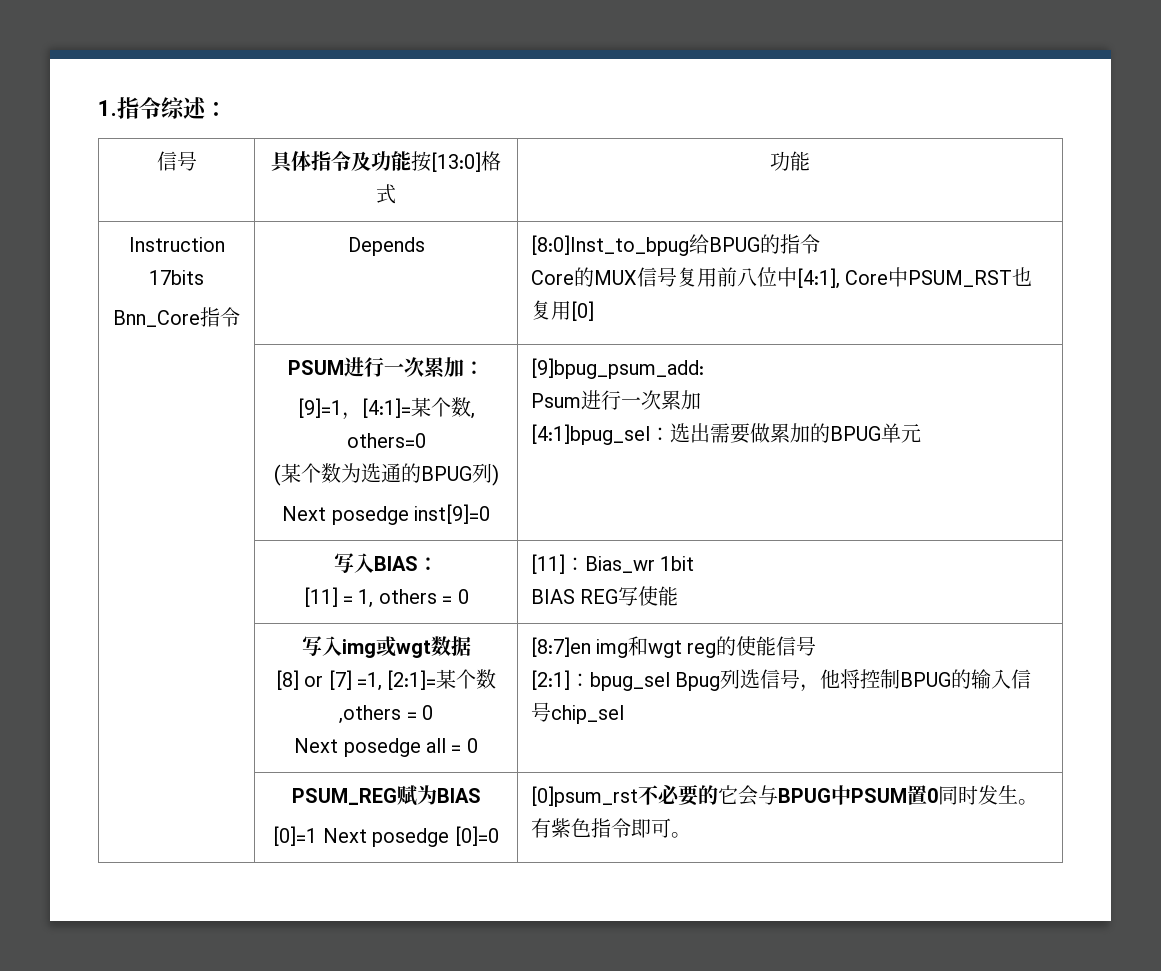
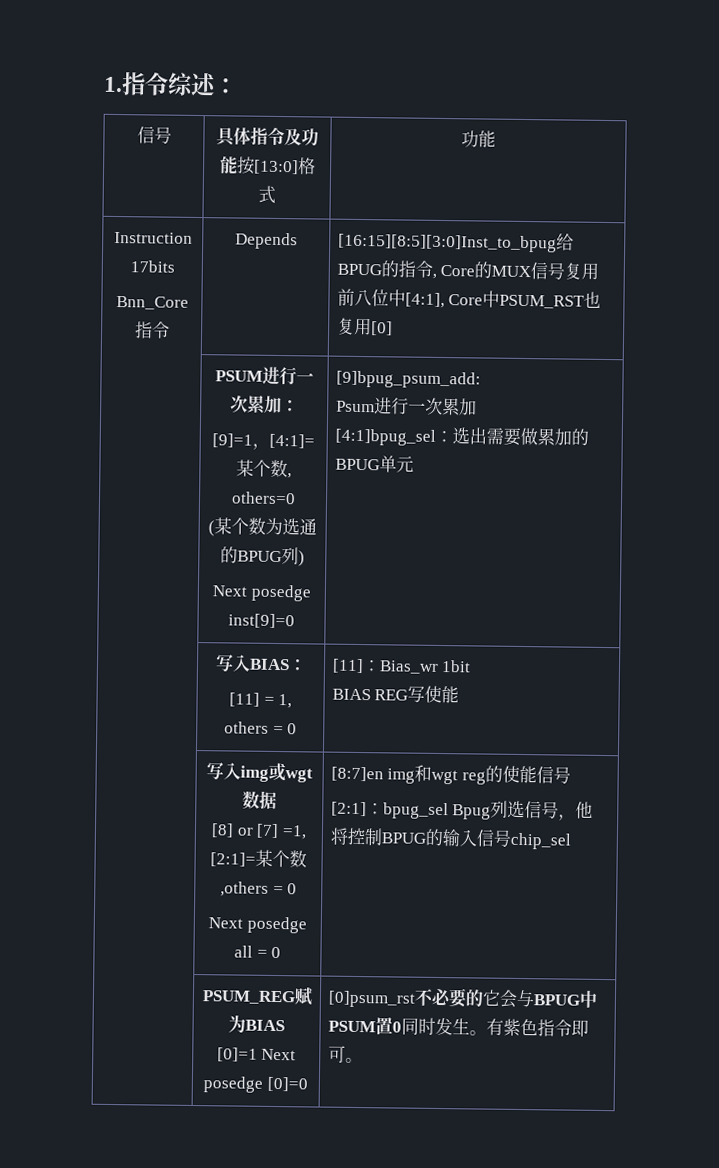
[530,235,689,256] [8:0]Inst_to_bpug -> [337,233,557,253] [16:15][8:5][3:0]Inst_to_bpug
(820, 244) // -> [431,273,437,279] ,

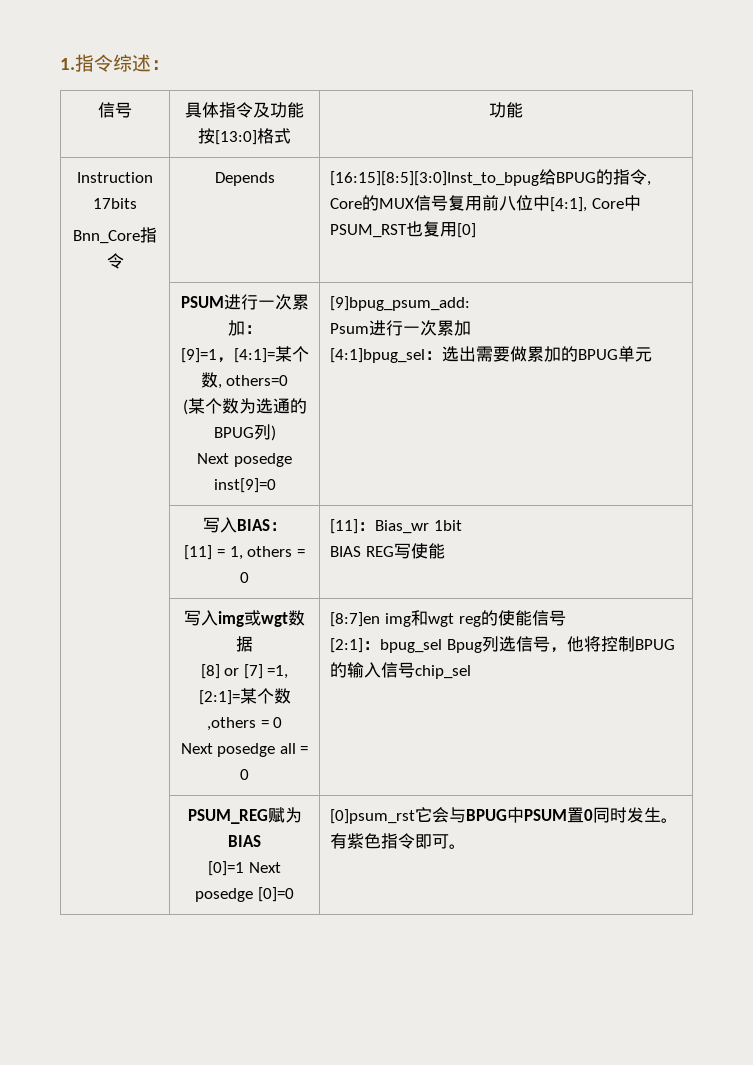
[413,988,484,1008] 不必要的 -> (416, 816) none

